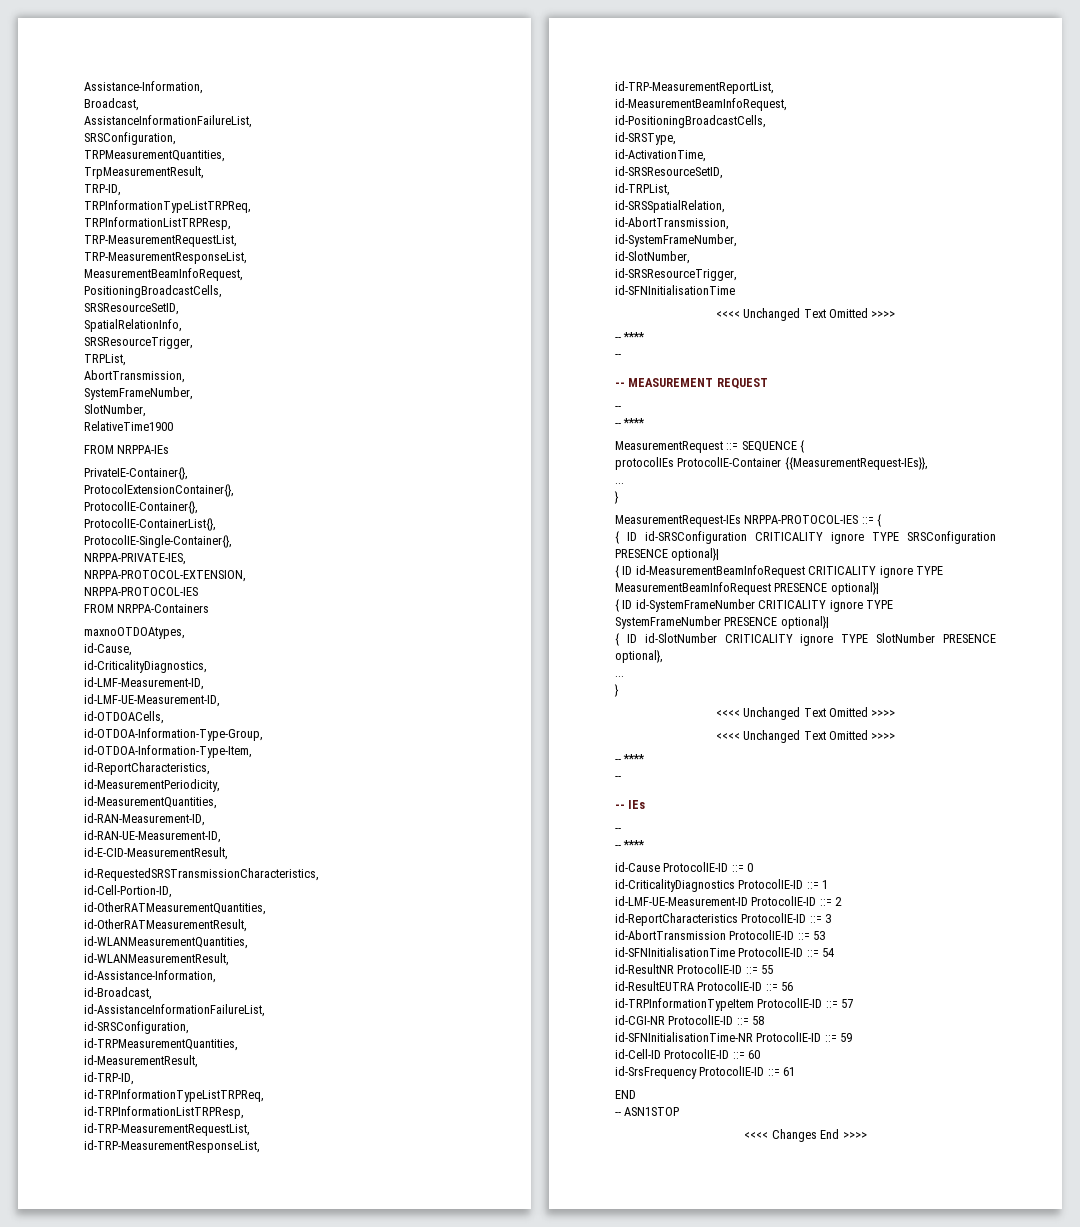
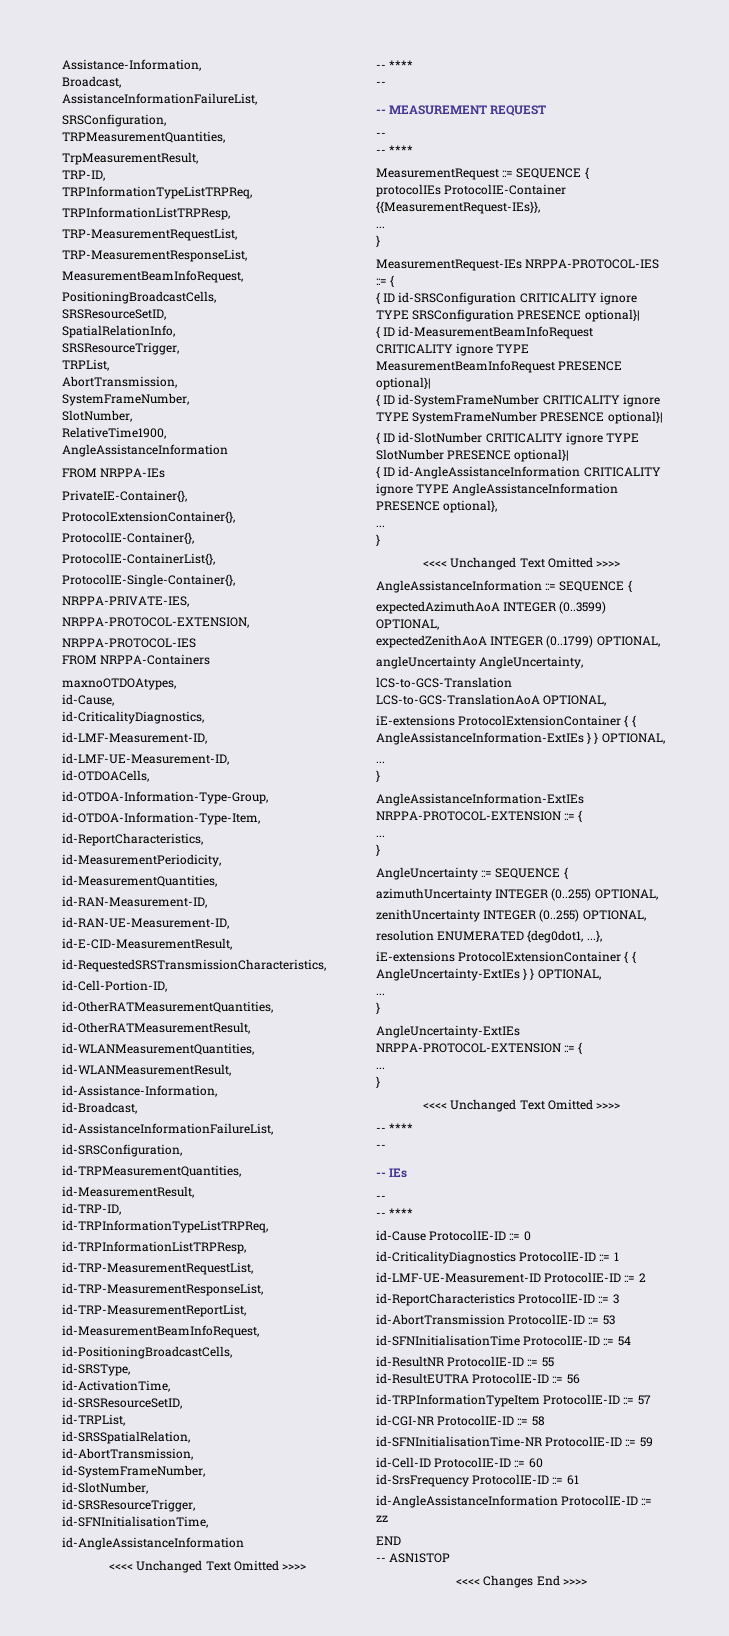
[84,421,173,431] RelativeTime1900 -> [62,427,166,439] [62,444,228,457] RelativeTime1900, // AngleAssistanceInformation
[615,285,735,295] id-SFNInitialisationTime -> [62,1516,208,1528] [62,1537,244,1550] id-SFNInitialisationTime, // id-AngleAssistanceInformation
(996, 638) none -> [514,449,570,462] [376,466,661,479] [376,483,619,496] [376,501,440,511] optional}| // { ID id-AngleAssistanceInformation CRITICALITY ignore TYPE AngleAssistanceInformation PRESENCE
(896, 713) none -> [376,580,632,593] [376,601,607,614] [376,619,439,630] [376,635,660,648] [376,656,584,669] [376,677,512,688] [376,694,607,706] [376,715,636,728] [376,732,665,745] [376,761,385,763] [376,770,380,783] [376,793,584,806] [376,810,583,823] [376,835,385,837] [376,844,380,857] [376,867,568,880] [376,888,658,901] [376,909,646,922] [376,930,602,943] [376,951,636,964] [376,968,601,981] [376,993,385,995] [376,1002,380,1015] [376,1025,520,1038] [376,1042,583,1055] [376,1067,385,1069] [376,1076,380,1089] // AngleAssistanceInformation ::= SEQUENCE { // expectedAzimuthAoA INTEGER (0..3599) OPTIONAL, // expectedZenithAoA INTEGER (0..1799) OPTIONAL, // angleUncertainty AngleUncertainty, // lCS-to-GCS-Translation LCS-to-GCS-TranslationAoA OPTIONAL, // iE-extensions ProtocolExtensionContainer { { AngleAssistanceInformation-ExtIEs } } OPTIONAL, // ... // } // AngleAssistanceInformation-ExtIEs NRPPA-PROTOCOL-EXTENSION ::= { // ... // } // AngleUncertainty ::= SEQUENCE { // azimuthUncertainty INTEGER (0..255) OPTIONAL, // zenithUncertainty INTEGER (0..255) OPTIONAL, // resolution ENUMERATED {deg0dot1, ...}, // iE-extensions ProtocolExtensionContainer { { AngleUncertainty-ExtIEs } } OPTIONAL, // ... // } // AngleUncertainty-ExtIEs NRPPA-PROTOCOL-EXTENSION ::= { // ... // }
(796, 1071) none -> [376,1495,653,1508] [376,1515,388,1522] // id-AngleAssistanceInformation ProtocolIE-ID ::= zz

